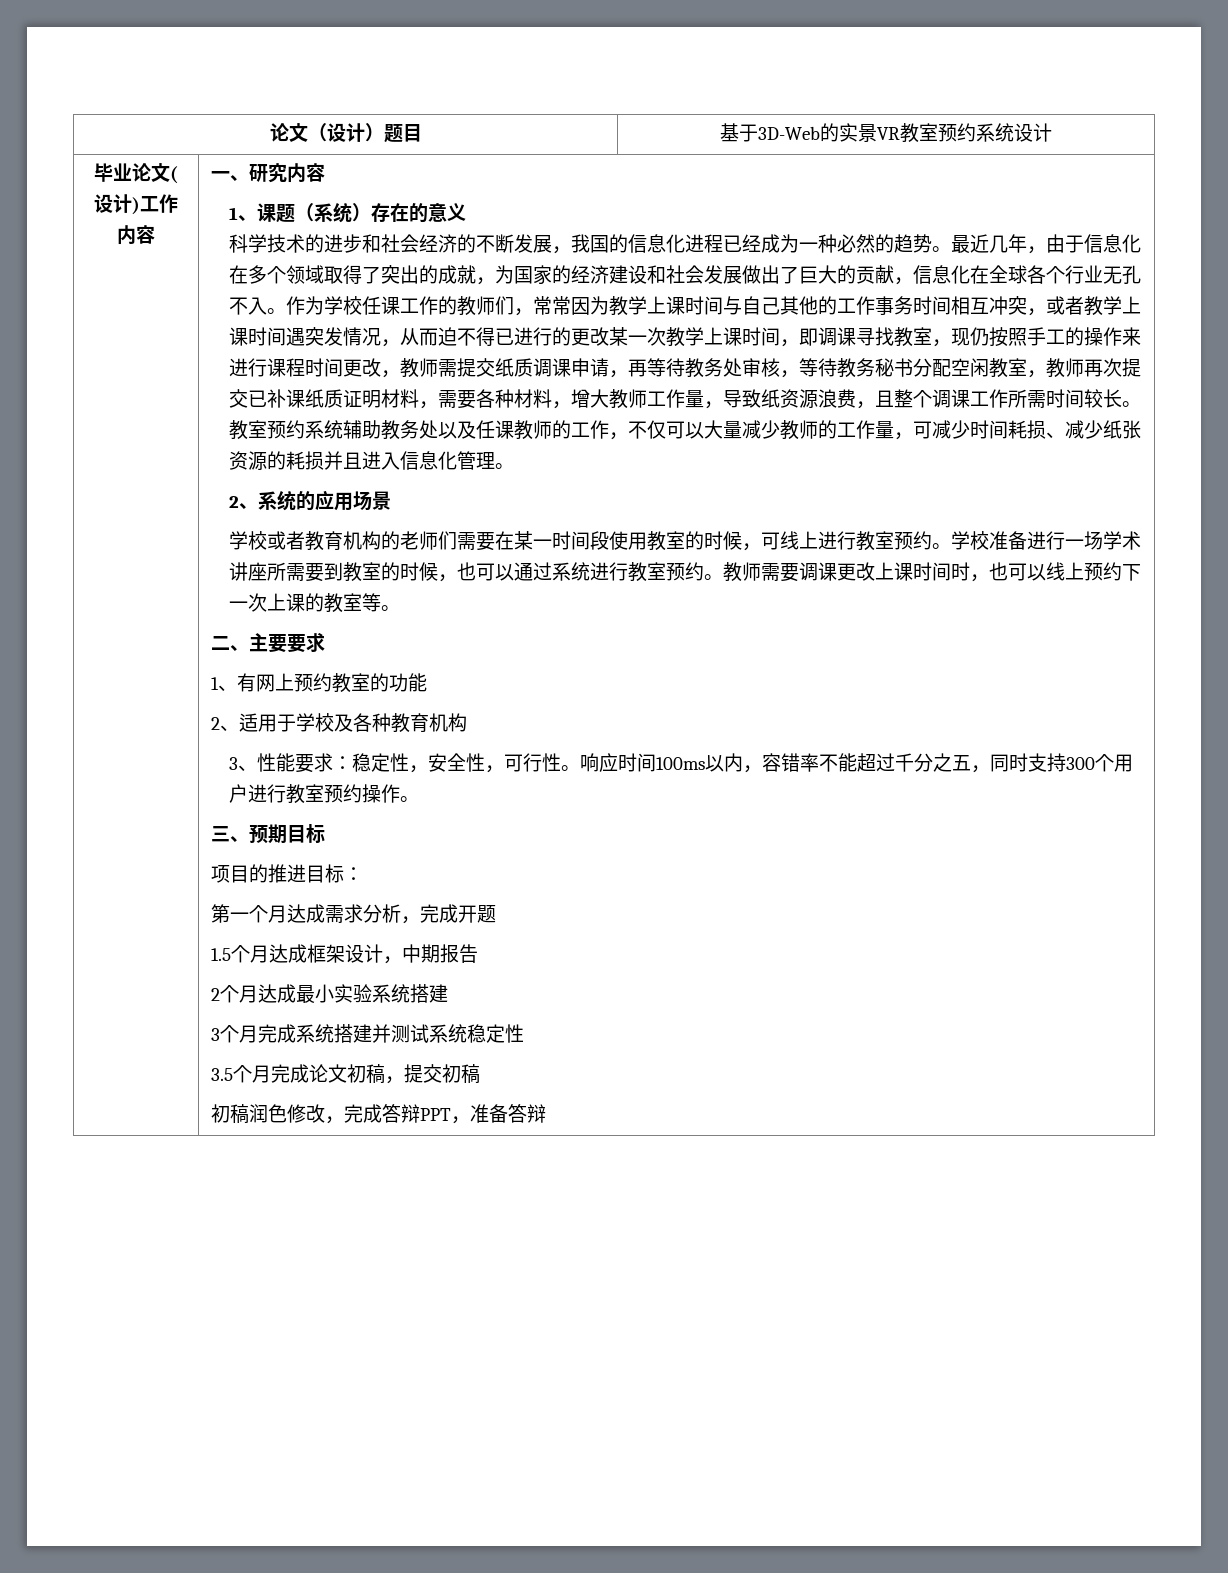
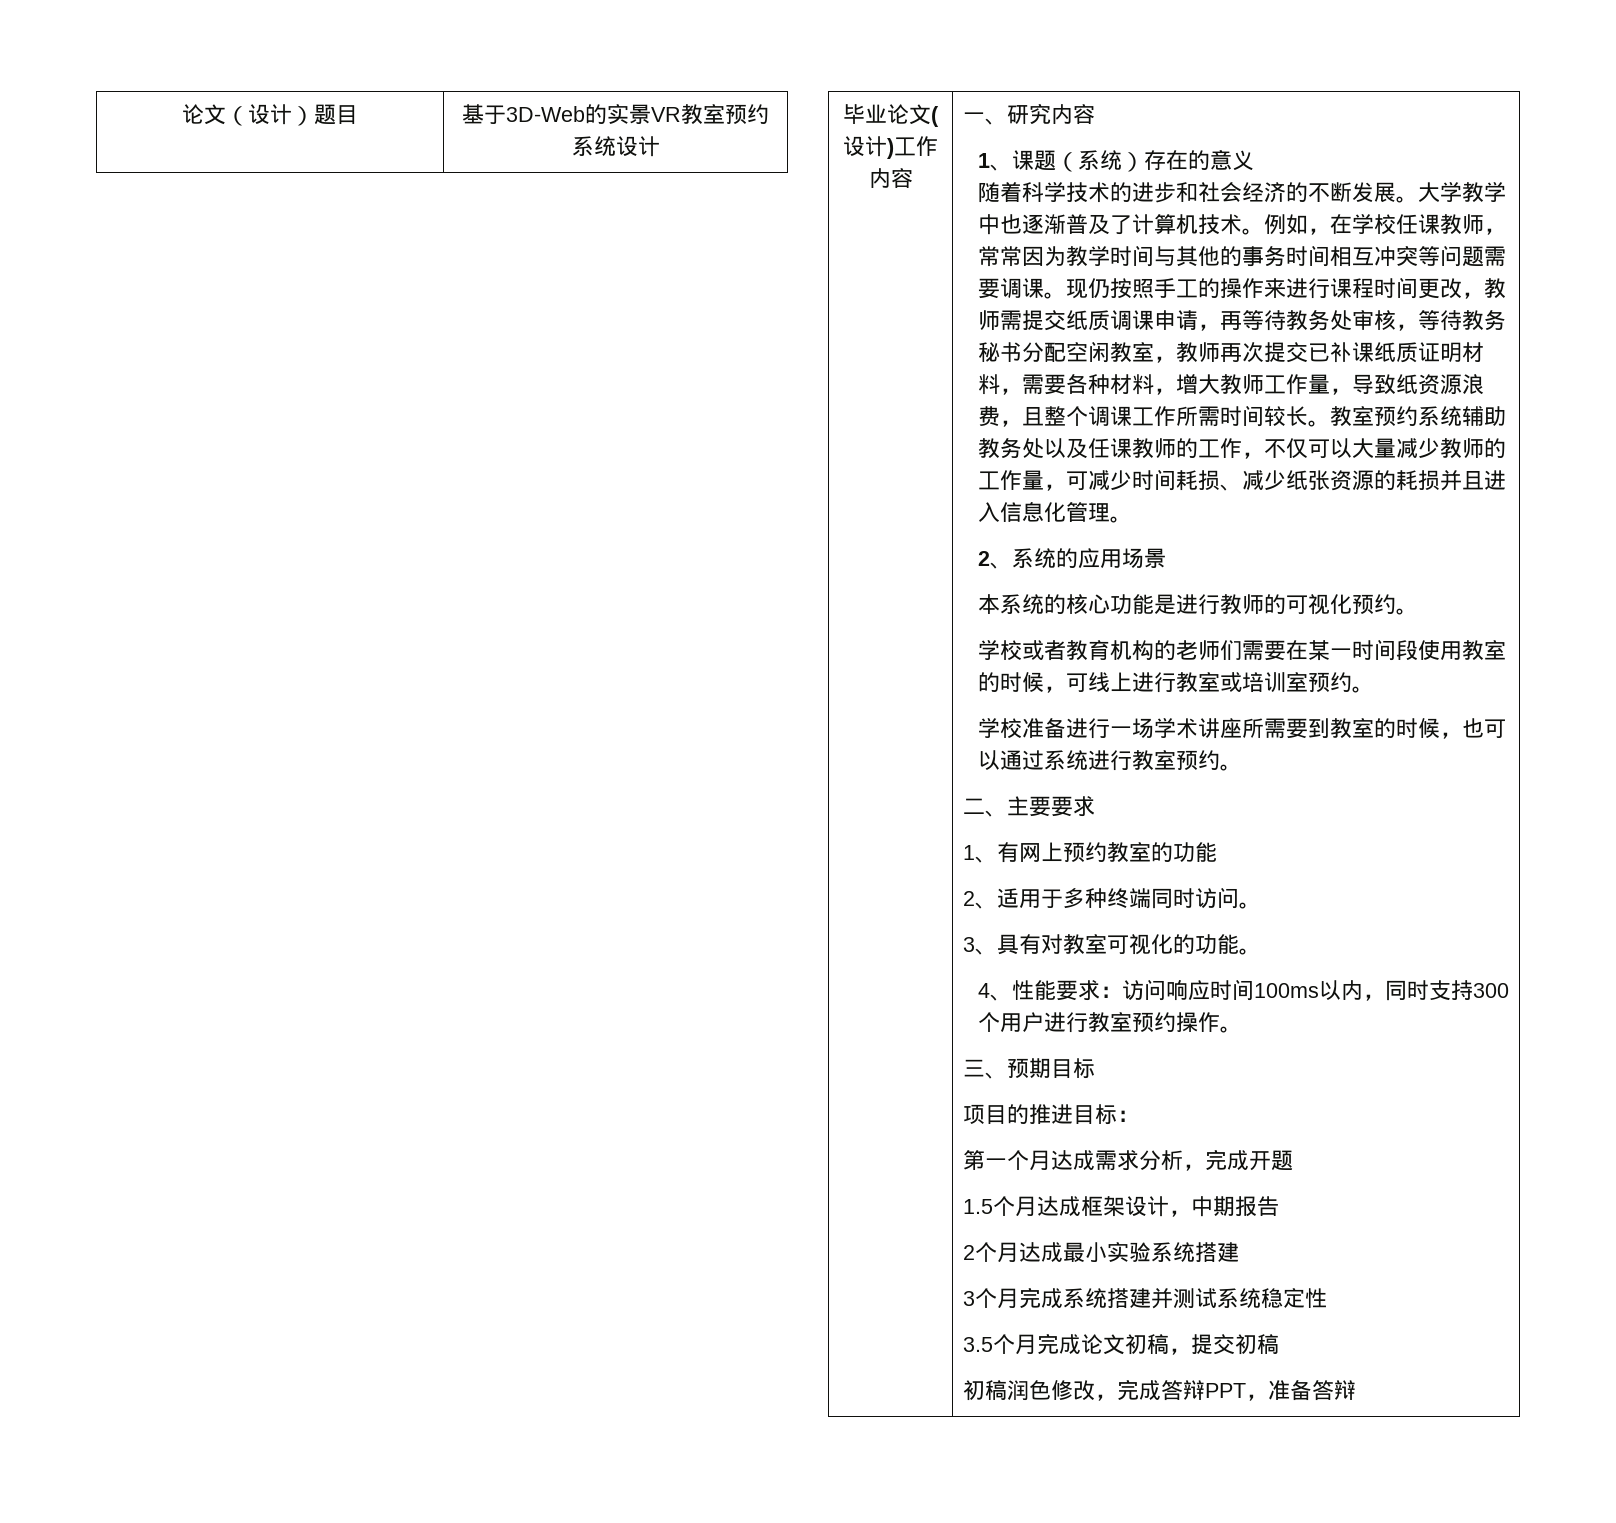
(466, 212) none -> [977,182,1022,203] 随着
[551,234,1141,254] [228,265,1141,285] [228,296,1141,316] [228,327,951,347] ，我国的信息化进程已经成为一种必然的趋势。最近几年，由于信息化在多个领域取得了突出的成就，为国家的经济建设和社会发展做出了巨大的贡献，信息化在全球各个行业无孔不入。作为学校任课工作的教师们，常常因为教学上课时间与自己其他的工作事务时间相互冲突，或者教学上课时间遇突发情况，从而迫不得已进行的更改某一次教学上课时间，即调课寻找教室， -> [1395,182,1506,203] [977,214,1506,235] [977,245,1506,267] [977,278,1066,299] 。大学教学中也逐渐普及了计算机技术。例如，在学校任课教师，常常因为教学时间与其他的事务时间相互冲突等问题需要调课。
(391, 500) none -> [977,594,1418,615] // 本系统的核心功能是进行教师的可视化预约。
[893,531,951,550] 预约。 -> [1219,672,1374,693] 或培训室预约。 //
[722,562,1141,582] [228,593,400,613] 教师需要调课更改上课时间时，也可以线上预约下一次上课的教室等。 -> (1242, 767) none
[296,713,468,733] [228,753,580,773] 学校及各种教育机构 // 3、性能要求：稳定性，安全性，可行性。 -> [1062,887,1261,909] [962,934,1261,955] [977,979,1166,1001] 多种终端同时访问。 // 3、具有对教室可视化的功能。 // 4、性能要求：访问
[761,753,990,773] 容错率不能超过千分之五， -> (1385, 997) none

